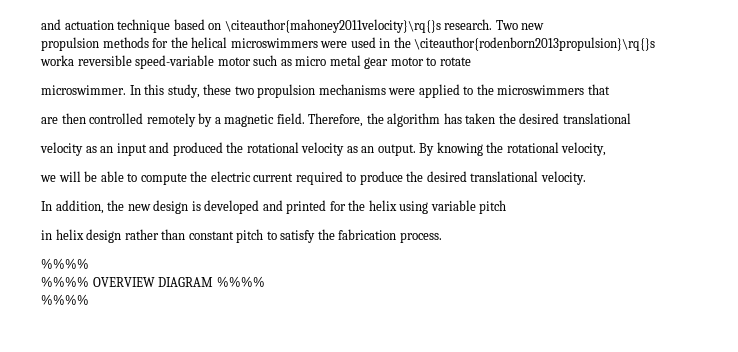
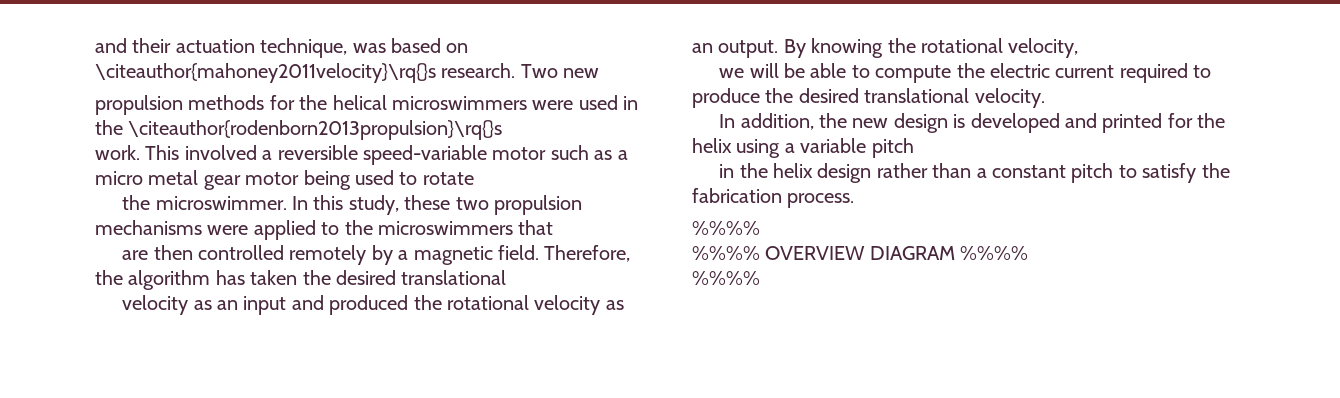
[41,19,171,33] and actuation technique -> [95,38,386,58] and their actuation technique, was
[40,55,74,66] worka -> [95,145,273,160] work. This involved a
(292, 62) none -> [617,150,628,160] a
(424, 61) none -> [303,170,394,190] being used
(471, 61) none -> [122,195,151,210] the
(429, 207) none -> [784,143,795,153] a
(52, 235) none -> [739,163,768,178] the
(186, 234) none -> [976,168,987,178] a

